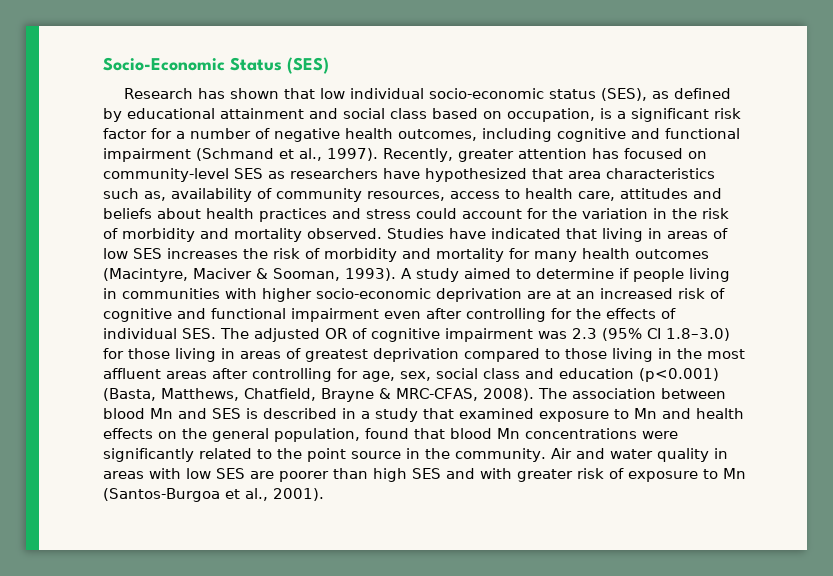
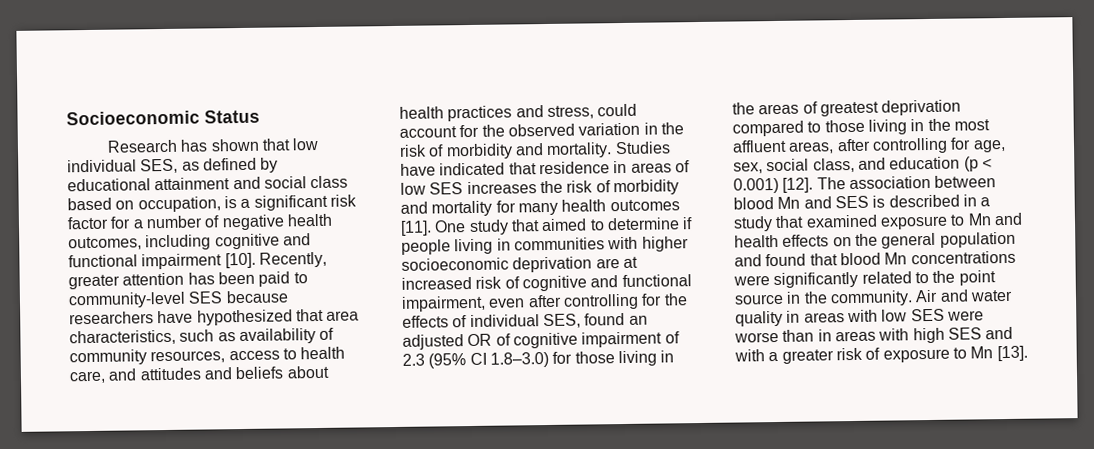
[103,57,225,71] Socio-Economic -> [66,110,200,126] Socioeconomic
[287,57,329,74] (SES) -> (260, 116) none
[428,88,647,101] socio-economic status (SES), -> [140,158,179,174] SES,
[196,148,378,161] (Schmand et al., 1997). -> [224,252,256,269] [10].
[624,148,707,159] focused on -> [217,271,308,287] been paid to
[268,171,285,179] as -> [225,290,288,304] because
[606,168,715,179] [103,188,166,201] characteristics such as, -> [69,329,236,346] characteristics, such as
(615, 196) none -> [108,368,138,381] and
[366,209,411,219] stress -> [546,105,594,119] stress,
(577, 213) none -> [507,123,575,137] observed
[234,228,382,242] mortality observed. -> [546,142,613,158] mortality.
[602,228,643,242] living -> [538,161,610,175] residence
[103,268,459,282] (Macintyre, Maciver & Sooman, 1993). A study -> [400,219,540,236] [11]. One study that
[316,288,431,299] socio-economic -> [401,257,509,271] socioeconomic
[576,291,595,299] an -> (638, 262) none
[291,308,379,322] impairment -> [401,295,486,312] impairment,
[182,328,249,339] SES. The -> [542,312,648,329] SES, found an
[538,331,567,339] was -> [664,331,680,344] of
(235, 353) none -> [732,102,755,115] the
[166,371,207,379] areas -> [788,141,835,154] areas,
[483,368,520,379] class -> [812,157,855,173] class,
[639,368,719,382] [103,388,534,402] (p<0.001) (Basta, Matthews, Chatfield, Brayne & MRC-CFAS, 2008). -> [963,156,992,172] [733,177,814,194] (p < 0.001) [12].
[274,428,360,442] population, -> [939,231,1016,248] [734,254,762,267] population and
[250,468,368,482] are poorer than -> [946,310,984,321] [734,328,910,343] were worse than in areas with
(512, 473) none -> [768,351,779,362] a
[103,488,324,502] (Santos-Burgoa et al., 2001). -> [996,345,1028,362] [13].

